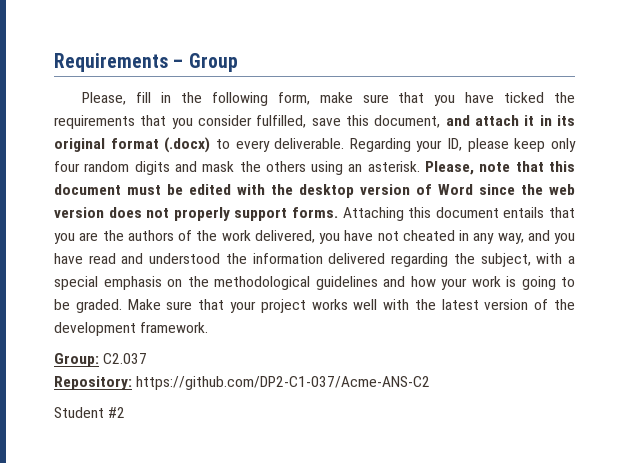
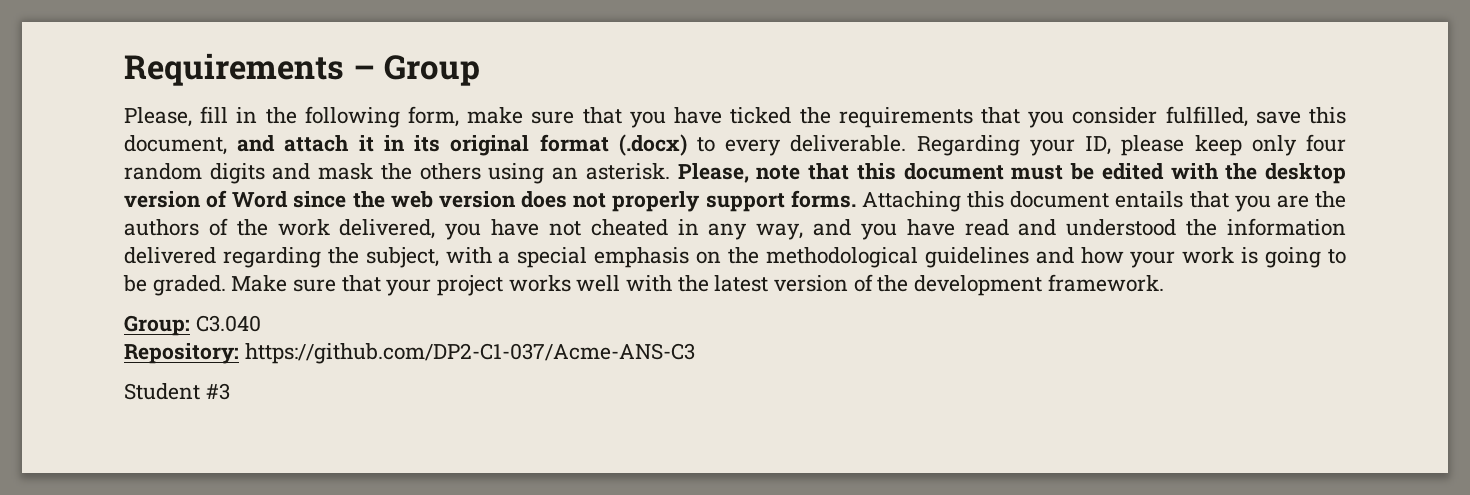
[103,353,148,364] C2.037 -> [195,315,261,332] C3.040
[136,376,431,390] https://github.com/DP2-C1-037/Acme-ANS-C2 -> [244,343,695,364] https://github.com/DP2-C1-037/Acme-ANS-C3
[108,407,126,418] #2 -> [205,383,230,400] #3

